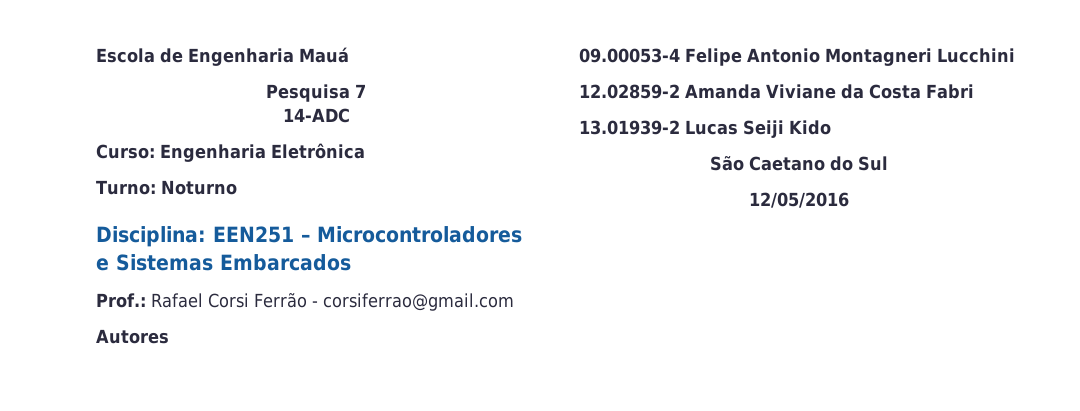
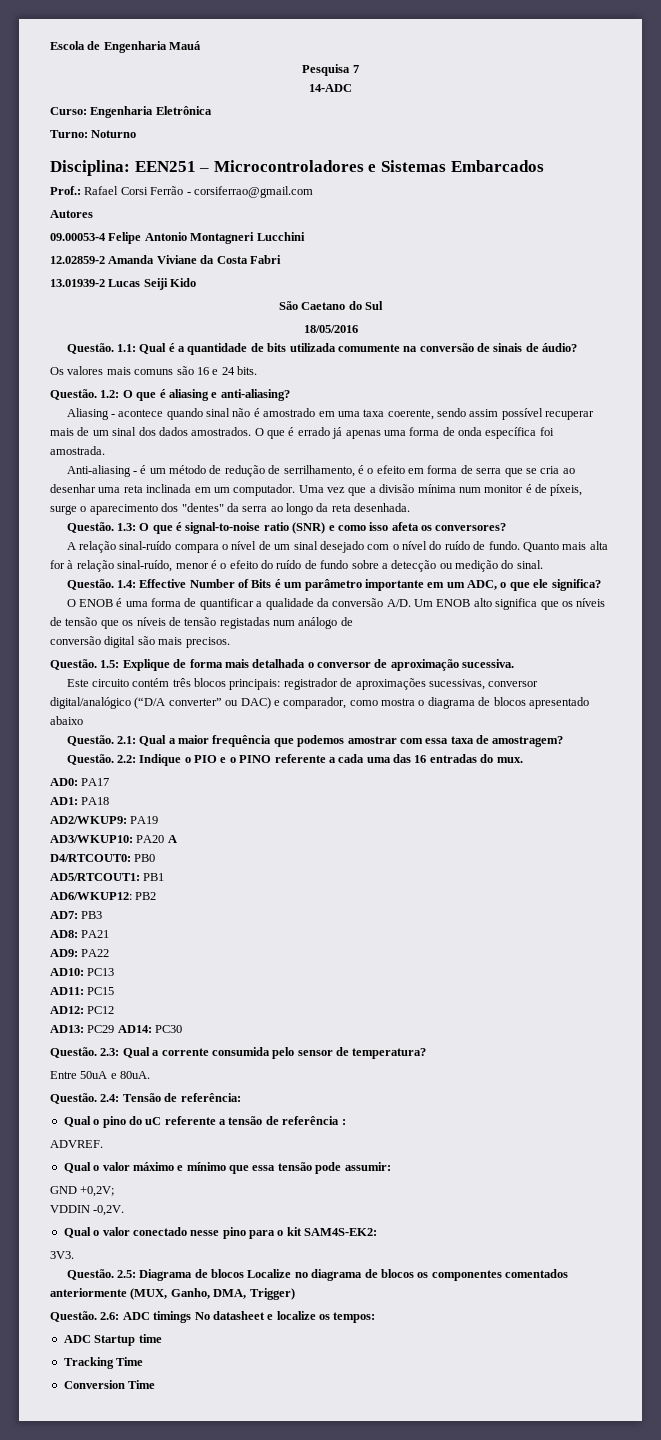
[749,192,849,208] 12/05/2016 -> [303,325,358,333] [66,343,578,355] [50,366,257,375] [50,389,290,401] [66,408,595,420] [50,427,554,439] [50,446,105,455] [66,465,575,477] [50,484,583,496] [50,503,411,515] [66,522,507,534] [66,541,608,553] [50,560,543,572] [66,579,601,591] [66,598,606,610] [50,617,353,629] [50,636,230,648] [50,659,515,671] [66,678,539,690] [50,697,589,709] [50,716,83,725] [66,735,564,747] [66,754,523,766] [50,778,110,786] [50,797,110,805] [50,816,159,824] [50,835,177,843] [50,854,156,862] [50,873,165,881] [50,892,157,900] [50,911,103,919] [50,930,110,938] [50,949,110,957] [50,968,115,976] [50,987,115,995] [50,1006,115,1014] [50,1025,183,1033] [50,1047,427,1059] [50,1071,151,1079] [50,1093,241,1104] [63,1116,346,1128] [50,1140,103,1148] [63,1162,391,1174] [50,1186,115,1197] [50,1205,125,1216] [63,1227,378,1239] [50,1251,74,1259] [66,1269,569,1281] [50,1288,295,1300] [50,1311,376,1323] [63,1334,162,1346] [63,1357,144,1369] [63,1380,156,1389] 18/05/2016 // Questão. 1.1: Qual é a quantidade de bits utilizada comumente na conversão de sinais de áudio? // Os valores mais comuns são 16 e 24 bits. // Questão. 1.2: O que é aliasing e anti-aliasing? // Aliasing - acontece quando sinal não é amostrado em uma taxa coerente, sendo assim possível recuperar mais de um sinal dos dados amostrados. O que é errado já apenas uma forma de onda específica foi amostrada. // Anti-aliasing - é um método de redução de serrilhamento, é o efeito em forma de serra que se cria ao desenhar uma reta inclinada em um computador. Uma vez que a divisão mínima num monitor é de píxeis, surge o aparecimento dos "dentes" da serra ao longo da reta desenhada. // Questão. 1.3: O que é signal-to-noise ratio (SNR) e como isso afeta os conversores? // A relação sinal-ruído compara o nível de um sinal desejado com o nível do ruído de fundo. Quanto mais alta for à relação sinal-ruído, menor é o efeito do ruído de fundo sobre a detecção ou medição do sinal. // Questão. 1.4: Effective Number of Bits é um parâmetro importante em um ADC, o que ele significa? // O ENOB é uma forma de quantificar a qualidade da conversão A/D. Um ENOB alto significa que os níveis de tensão que os níveis de tensão registadas num análogo de // conversão digital são mais precisos. // Questão. 1.5: Explique de forma mais detalhada o conversor de aproximação sucessiva. // Este circuito contém três blocos principais: registrador de aproximações sucessivas, conversor digital/analógico (“D/A converter” ou DAC) e comparador, como mostra o diagrama de blocos apresentado abaixo // Questão. 2.1: Qual a maior frequência que podemos amostrar com essa taxa de amostragem? // Questão. 2.2: Indique o PIO e o PINO referente a cada uma das 16 entradas do mux. // AD0: PA17 // AD1: PA18 // AD2/WKUP9: PA19 // AD3/WKUP10: PA20 A // D4/RTCOUT0: PB0 // AD5/RTCOUT1: PB1 // AD6/WKUP12: PB2 // AD7: PB3 // AD8: PA21 // AD9: PA22 // AD10: PC13 // AD11: PC15 // AD12: PC12 // AD13: PC29 AD14: PC30 // Questão. 2.3: Qual a corrente consumida pelo sensor de temperatura? // Entre 50uA e 80uA. // Questão. 2.4: Tensão de referência: // Qual o pino do uC referente a tensão de referência : // ADVREF. // Qual o valor máximo e mínimo que essa tensão pode assumir: // GND +0,2V; // VDDIN -0,2V. // Qual o valor conectado nesse pino para o kit SAM4S-EK2: // 3V3. // Questão. 2.5: Diagrama de blocos Localize no diagrama de blocos os componentes comentados anteriormente (MUX, Ganho, DMA, Trigger) // Questão. 2.6: ADC timings No datasheet e localize os tempos: // ADC Startup time // Tracking Time // Conversion Time

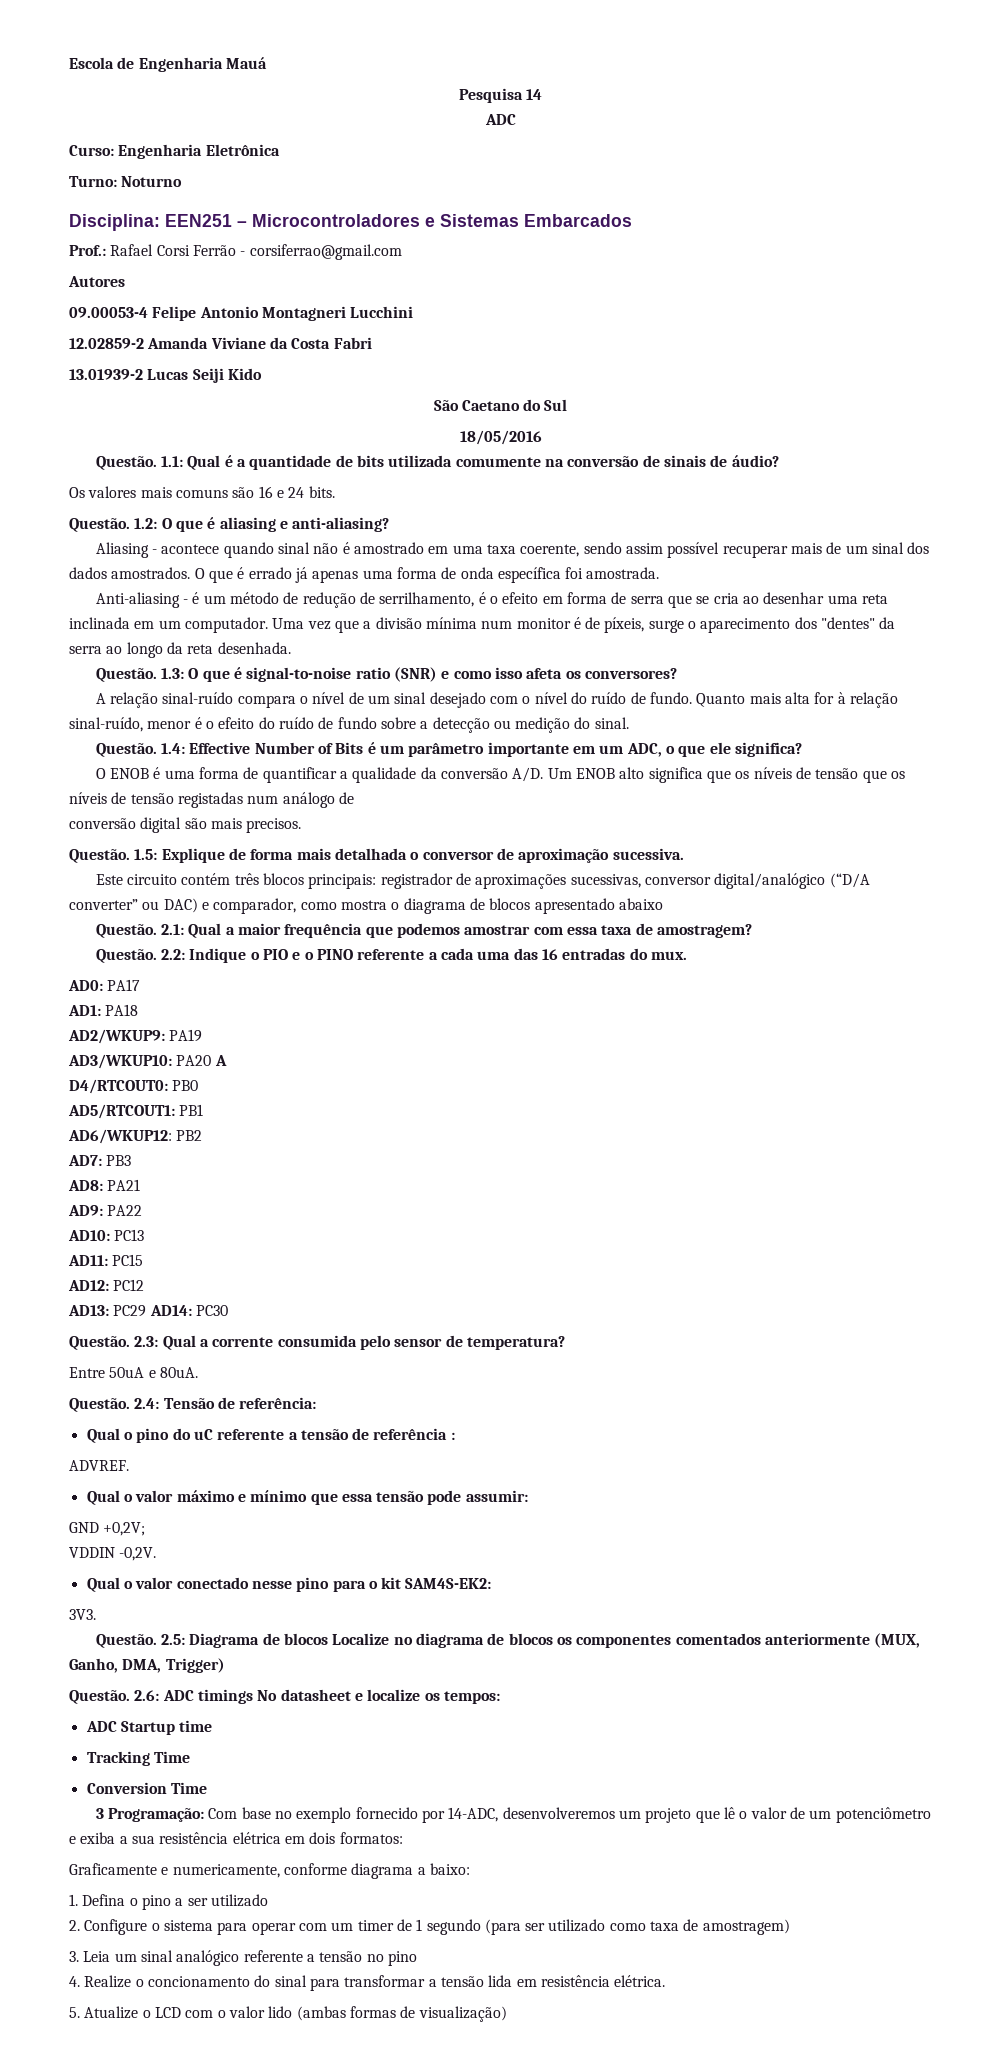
[352,65,359,73] [309,84,352,92] 7 // 14-ADC -> [526,89,543,100] [484,114,516,125] 14 // ADC
(156, 1384) none -> [95,1807,931,1823] [69,1832,403,1844] [69,1863,470,1879] [69,1894,268,1910] [69,1919,790,1935] [69,1950,417,1966] [69,1975,666,1991] [69,2006,507,2022] // 3 Programação: Com base no exemplo fornecido por 14-ADC, desenvolveremos um projeto que lê o valor de um potenciômetro e exiba a sua resistência elétrica em dois formatos: // Graficamente e numericamente, conforme diagrama a baixo: // 1. Defina o pino a ser utilizado // 2. Configure o sistema para operar com um timer de 1 segundo (para ser utilizado como taxa de amostragem) // 3. Leia um sinal analógico referente a tensão no pino // 4. Realize o concionamento do sinal para transformar a tensão lida em resistência elétrica. // 5. Atualize o LCD com o valor lido (ambas formas de visualização)

